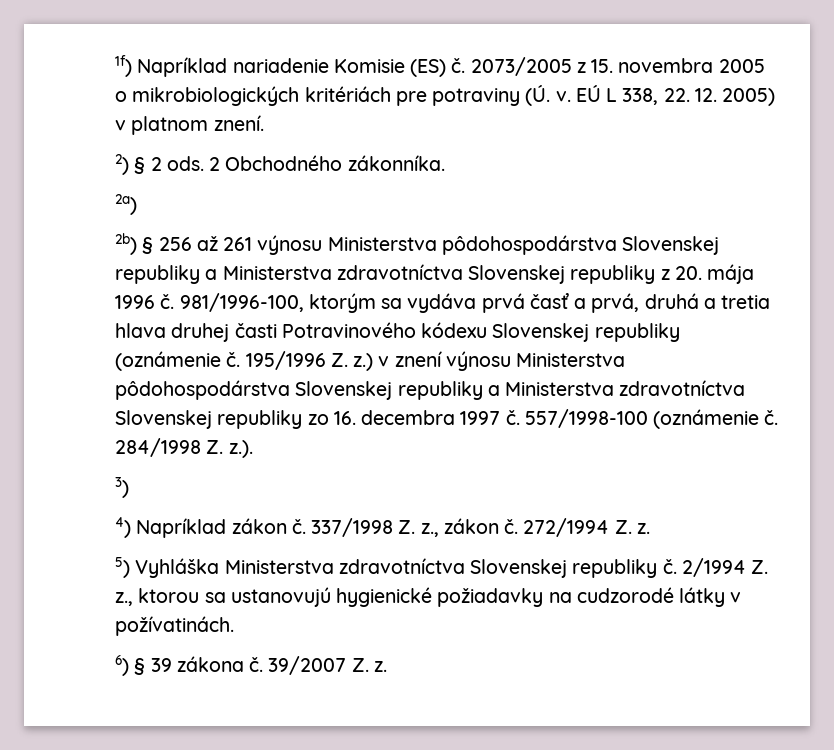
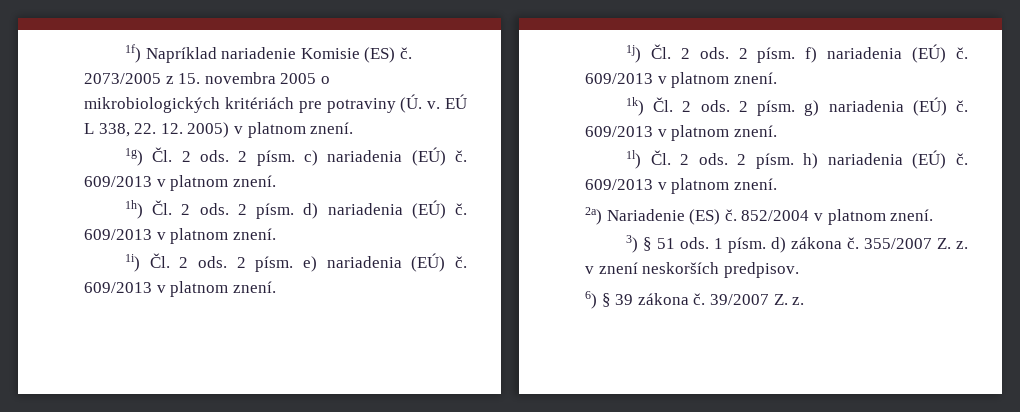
[115,154,445,175] [115,194,137,215] [115,233,720,255] [115,264,755,284] [115,293,771,313] [115,322,680,342] [115,351,626,371] [115,380,746,400] [115,409,779,429] [115,438,253,458] [115,477,129,498] [115,517,650,538] [115,557,769,578] [115,587,742,607] [115,616,234,636] 2) § 2 ods. 2 Obchodného zákonníka. // 2a) // 2b) § 256 až 261 výnosu Ministerstva pôdohospodárstva Slovenskej republiky a Ministerstva zdravotníctva Slovenskej republiky z 20. mája 1996 č. 981/1996-100, ktorým sa vydáva prvá časť a prvá, druhá a tretia hlava druhej časti Potravinového kódexu Slovenskej republiky (oznámenie č. 195/1996 Z. z.) v znení výnosu Ministerstva pôdohospodárstva Slovenskej republiky a Ministerstva zdravotníctva Slovenskej republiky zo 16. decembra 1997 č. 557/1998-100 (oznámenie č. 284/1998 Z. z.). // 3) // 4) Napríklad zákon č. 337/1998 Z. z., zákon č. 272/1994 Z. z. // 5) Vyhláška Ministerstva zdravotníctva Slovenskej republiky č. 2/1994 Z. z., ktorou sa ustanovujú hygienické požiadavky na cudzorodé látky v požívatinách. -> [125,147,467,166] [84,175,276,191] [125,200,468,219] [84,228,276,244] [125,253,468,272] [84,281,276,297] [626,44,968,63] [585,72,777,88] [626,97,969,116] [585,125,777,141] [626,150,968,169] [585,178,777,194] [585,207,934,225] [626,235,968,253] [585,262,799,278] 1g) Čl. 2 ods. 2 písm. c) nariadenia (EÚ) č. 609/2013 v platnom znení. // 1h) Čl. 2 ods. 2 písm. d) nariadenia (EÚ) č. 609/2013 v platnom znení. // 1i) Čl. 2 ods. 2 písm. e) nariadenia (EÚ) č. 609/2013 v platnom znení. // 1j) Čl. 2 ods. 2 písm. f) nariadenia (EÚ) č. 609/2013 v platnom znení. // 1k) Čl. 2 ods. 2 písm. g) nariadenia (EÚ) č. 609/2013 v platnom znení. // 1l) Čl. 2 ods. 2 písm. h) nariadenia (EÚ) č. 609/2013 v platnom znení. // 2a) Nariadenie (ES) č. 852/2004 v platnom znení. // 3) § 51 ods. 1 písm. d) zákona č. 355/2007 Z. z. v znení neskorších predpisov.

